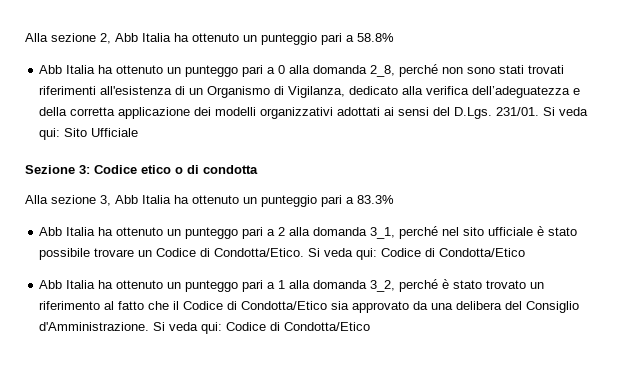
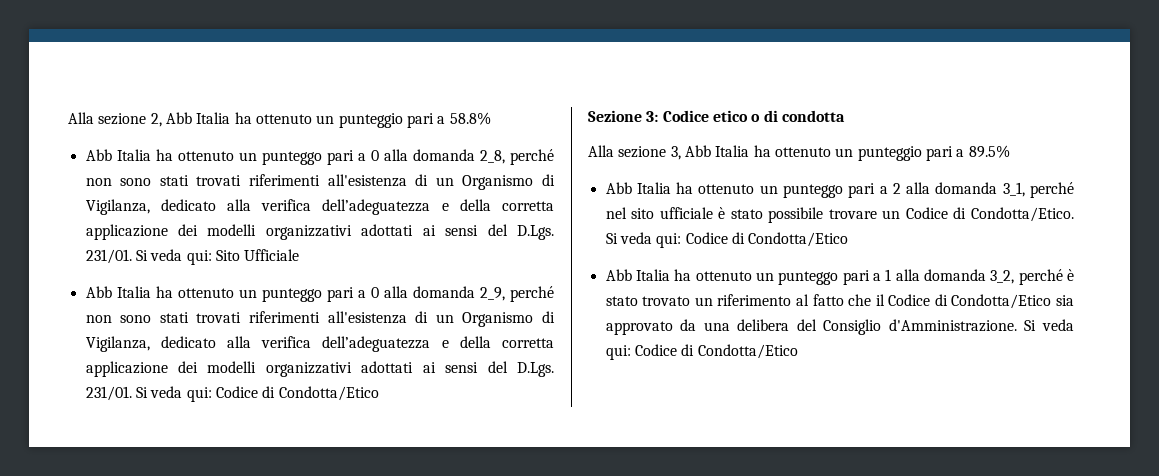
(139, 132) none -> [85,286,555,302] [85,311,556,327] [85,336,554,352] [85,361,554,377] [85,386,379,402] // Abb Italia ha ottenuto un punteggo pari a 0 alla domanda 2_9, perché non sono stati trovati riferimenti all'esistenza di un Organismo di Vigilanza, dedicato alla verifica dell’adeguatezza e della corretta applicazione dei modelli organizzativi adottati ai sensi del D.Lgs. 231/01. Si veda qui: Codice di Condotta/Etico
[357,195,394,204] 83.3% -> [968,145,1010,158] 89.5%

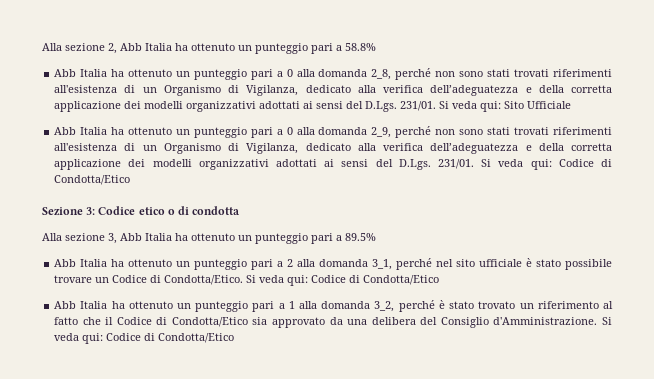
[261,151,322,165] punteggo -> [193,69,247,80] punteggio
[261,288,322,302] punteggo -> [193,127,247,138] punteggio
[783,184,844,198] punteggo -> [194,259,248,270] punteggio
[778,271,839,285] punteggo -> [195,301,249,312] punteggio

